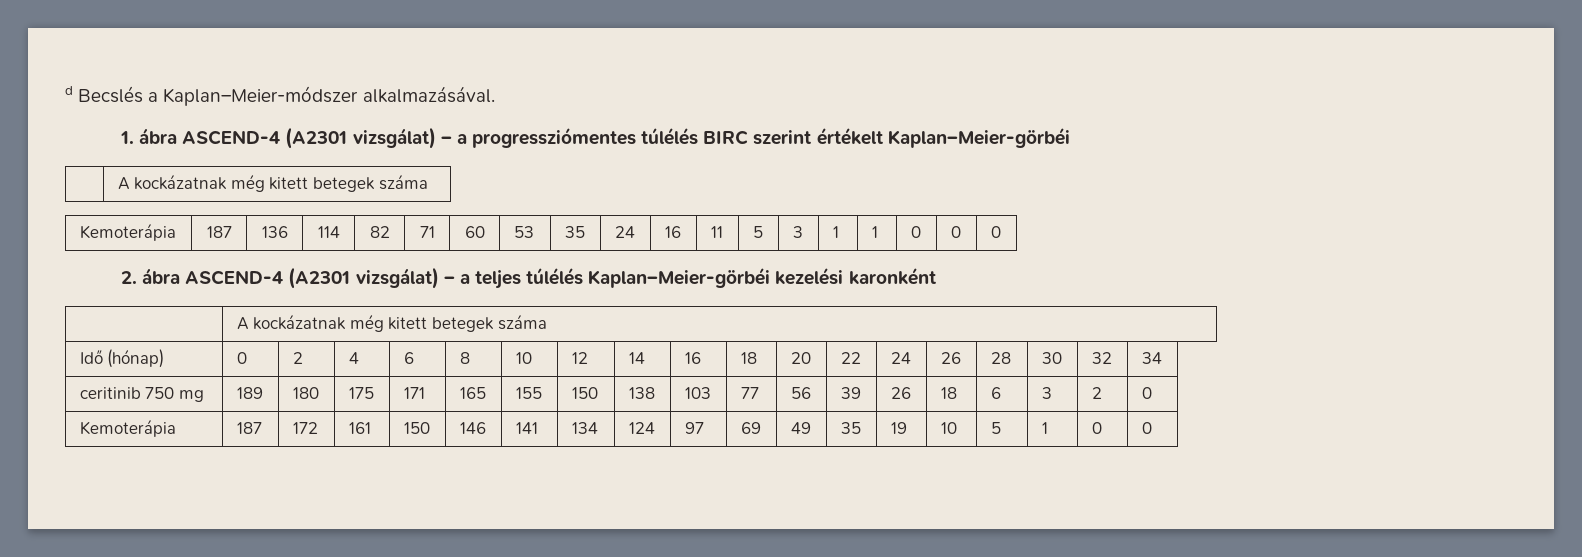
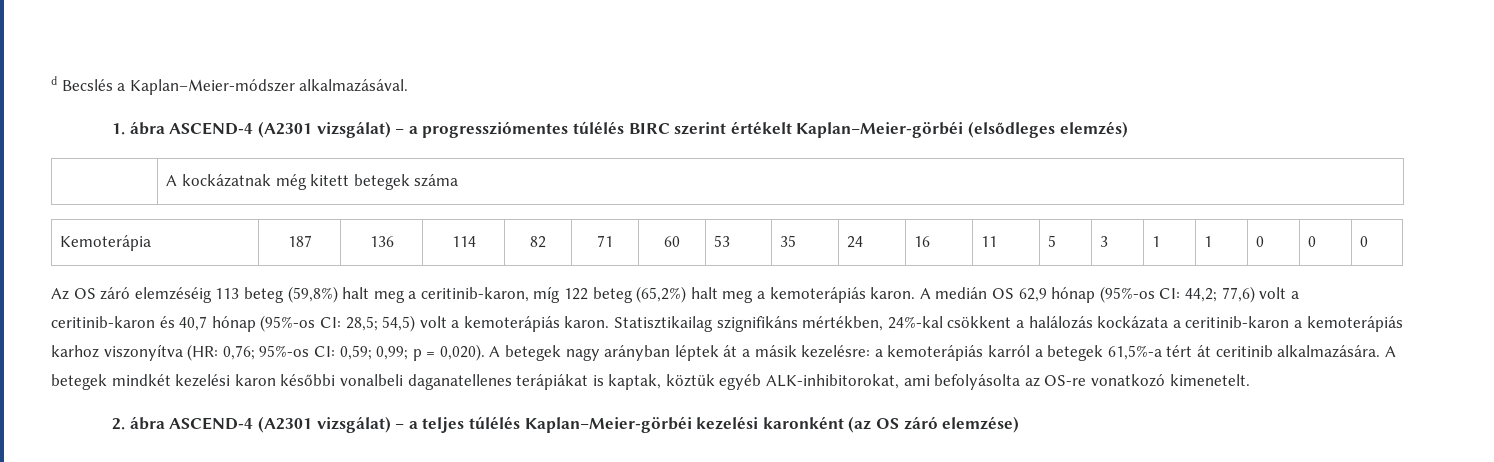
(1070, 137) none -> [967,121,1128,138] (elsődleges elemzés)
(1001, 232) none -> [51,286,1299,303] [51,315,1403,332] [51,344,1396,361] [51,374,1250,390] // Az OS záró elemzéséig 113 beteg (59,8%) halt meg a ceritinib-karon, míg 122 beteg (65,2%) halt meg a kemoterápiás karon. A medián OS 62,9 hónap (95%-os CI: 44,2; 77,6) volt a ceritinib-karon és 40,7 hónap (95%-os CI: 28,5; 54,5) volt a kemoterápiás karon. Statisztikailag szignifikáns mértékben, 24%-kal csökkent a halálozás kockázata a ceritinib-karon a kemoterápiás karhoz viszonyítva (HR: 0,76; 95%-os CI: 0,59; 0,99; p = 0,020). A betegek nagy arányban léptek át a másik kezelésre: a kemoterápiás karról a betegek 61,5%-a tért át ceritinib alkalmazására. A betegek mindkét kezelési karon későbbi vonalbeli daganatellenes terápiákat is kaptak, köztük egyéb ALK-inhibitorokat, ami befolyásolta az OS-re vonatkozó kimenetelt.
[236,314,547,332] [79,349,165,368] [236,352,247,364] [292,352,303,364] [348,352,359,364] [403,352,414,364] [459,352,470,364] [515,352,532,364] [571,352,588,364] [628,352,645,364] [684,352,701,364] [740,352,757,364] [790,352,811,364] [840,352,861,364] [890,352,911,364] [940,352,961,364] [990,352,1011,364] [1041,352,1062,364] [1091,352,1112,364] [1141,352,1162,364] [79,387,204,402] [236,387,263,399] [292,387,319,399] [348,387,374,399] [403,387,425,399] [459,387,486,399] [515,387,542,399] [571,387,598,399] [628,387,655,399] [684,387,711,399] [740,387,759,399] [790,387,811,399] [840,387,861,399] [890,387,911,399] [940,387,957,399] [990,387,1001,399] [1041,387,1052,399] [1091,387,1102,399] [1141,387,1152,399] [79,419,176,437] [236,422,262,434] [292,422,318,434] [348,422,371,434] [403,422,430,434] [459,422,486,434] [515,422,538,434] [571,422,598,434] [628,422,655,434] [684,422,704,434] [740,422,761,434] [790,422,811,434] [840,422,861,434] [890,422,907,434] [940,422,957,434] [990,422,1001,434] [1041,422,1048,434] [1091,422,1102,434] [1141,422,1152,434] // | A kockázatnak még kitett betegek száma // Idő (hónap) | 0 | 2 | 4 | 6 | 8 | 10 | 12 | 14 | 16 | 18 | 20 | 22 | 24 | 26 | 28 | 30 | 32 | 34 // ceritinib 750 mg | 189 | 180 | 175 | 171 | 165 | 155 | 150 | 138 | 103 | 77 | 56 | 39 | 26 | 18 | 6 | 3 | 2 | 0 // Kemoterápia | 187 | 172 | 161 | 150 | 146 | 141 | 134 | 124 | 97 | 69 | 49 | 35 | 19 | 10 | 5 | 1 | 0 | 0 -> [848,416,1020,433] (az OS záró elemzése)

